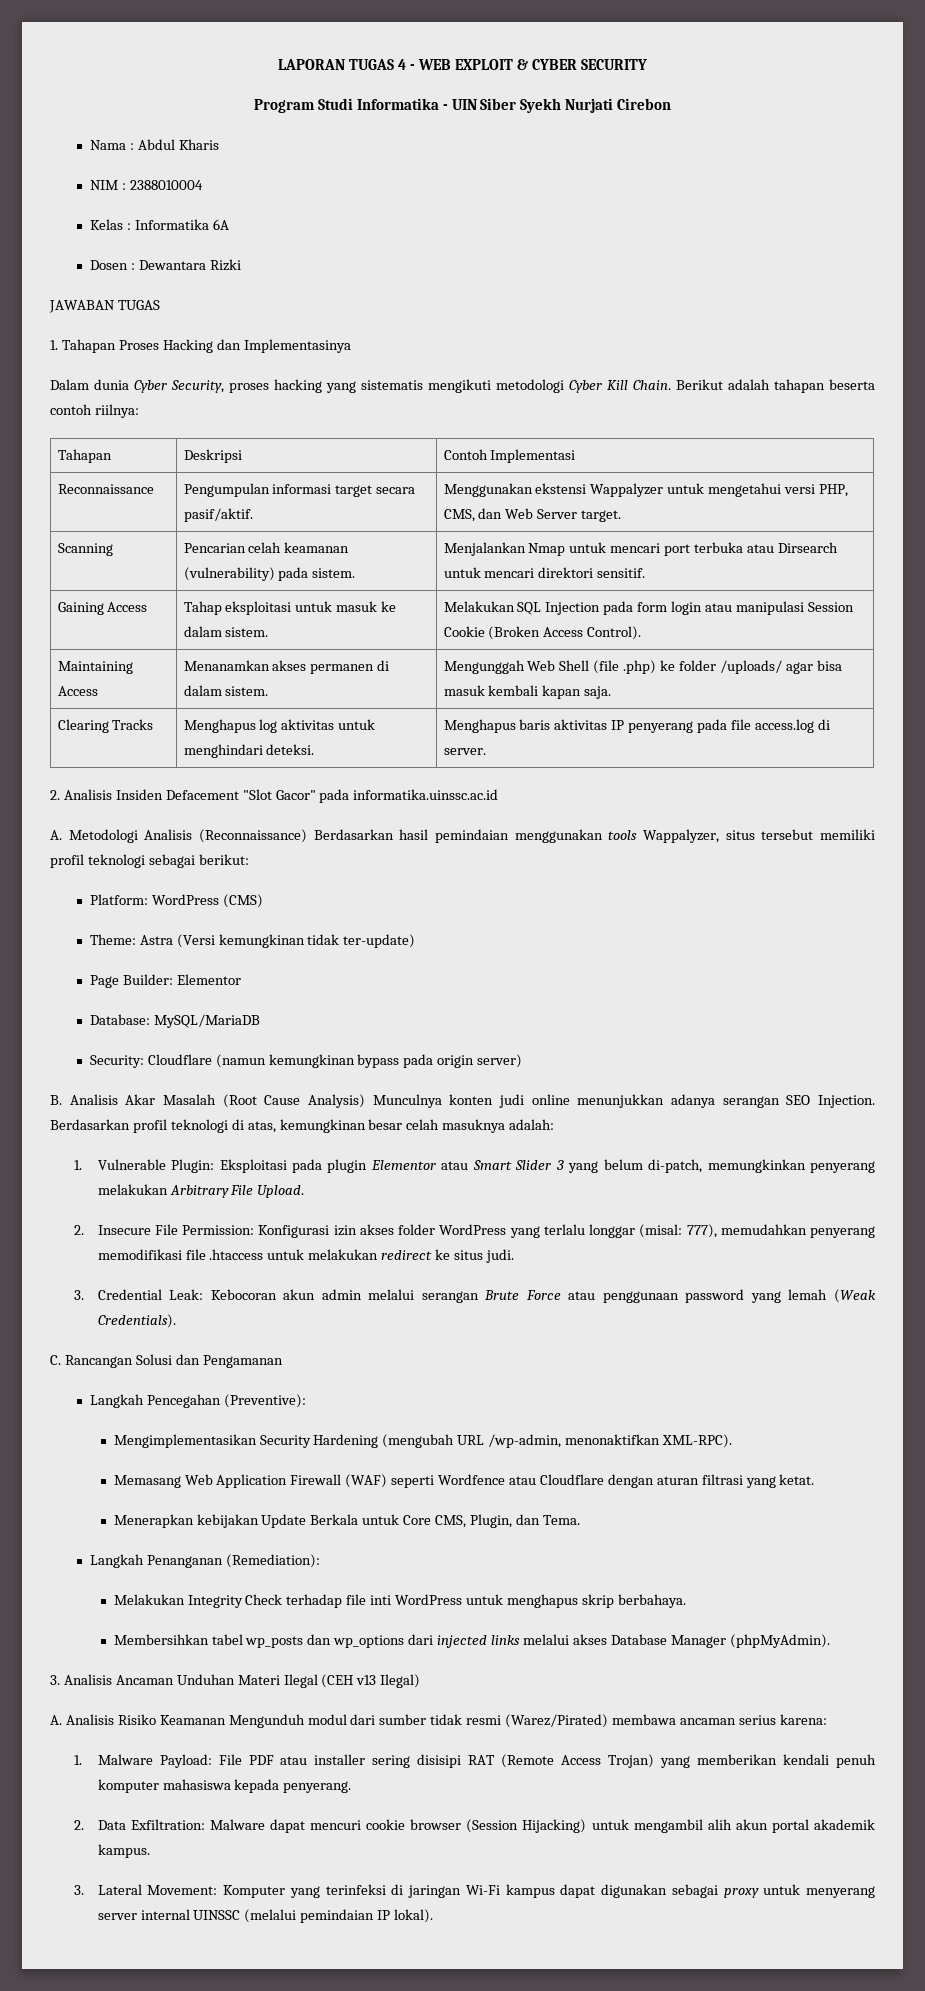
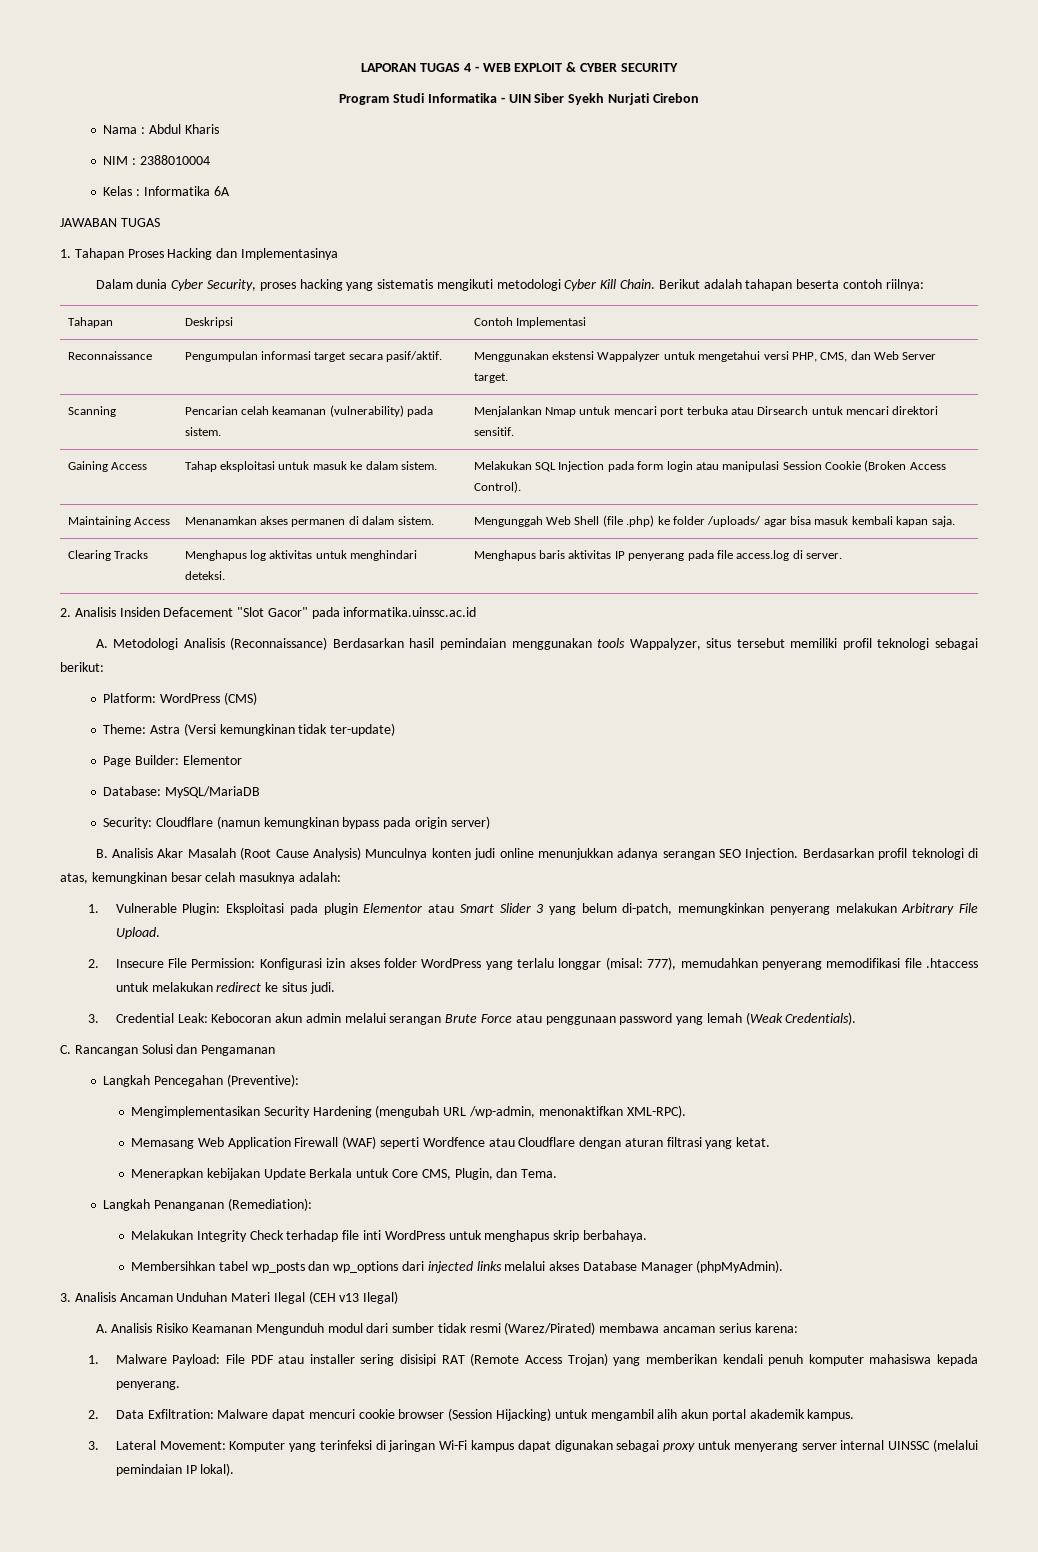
[89,259,241,271] // Dosen : Dewantara Rizki -> (230, 191) none

